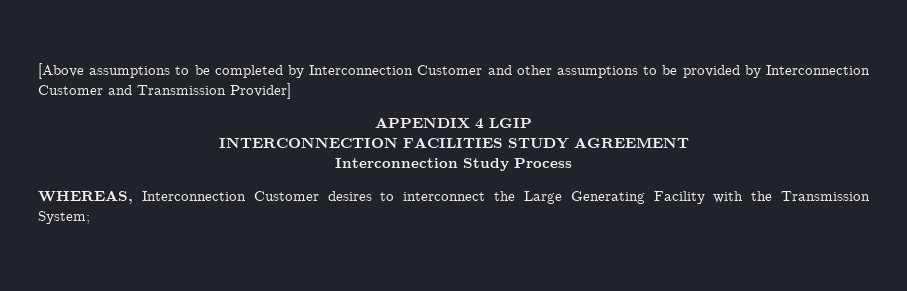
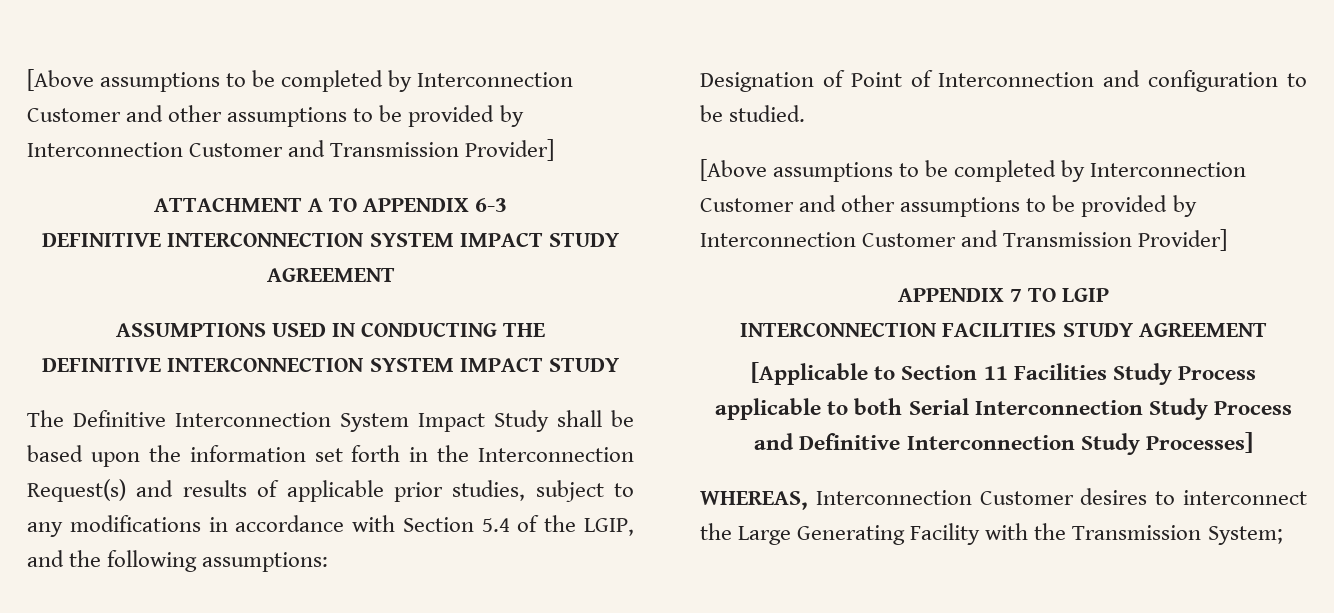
[375,117,484,129] // APPENDIX 4 -> [153,197,508,212] [42,232,619,247] [266,268,395,282] [115,322,546,337] [42,357,619,372] [27,410,634,432] [27,445,634,467] [27,479,634,502] [27,515,634,537] [27,550,329,572] [700,70,1307,92] [700,105,806,122] [700,159,1247,182] [700,195,1197,217] [700,229,1228,251] [897,288,1057,302] // ATTACHMENT A TO APPENDIX 6-3 // DEFINITIVE INTERCONNECTION SYSTEM IMPACT STUDY AGREEMENT // ASSUMPTIONS USED IN CONDUCTING THE // DEFINITIVE INTERCONNECTION SYSTEM IMPACT STUDY // The Definitive Interconnection System Impact Study shall be based upon the information set forth in the Interconnection Request(s) and results of applicable prior studies, subject to any modifications in accordance with Section 5.4 of the LGIP, and the following assumptions: // Designation of Point of Interconnection and configuration to be studied. // [Above assumptions to be completed by Interconnection Customer and other assumptions to be provided by Interconnection Customer and Transmission Provider] // APPENDIX 7 TO
[335,158,572,171] Interconnection Study Process -> [751,362,1256,385] [715,398,1292,420] [754,432,1253,455] [Applicable to Section 11 Facilities Study Process applicable to both Serial Interconnection Study Process and Definitive Interconnection Study Processes]

